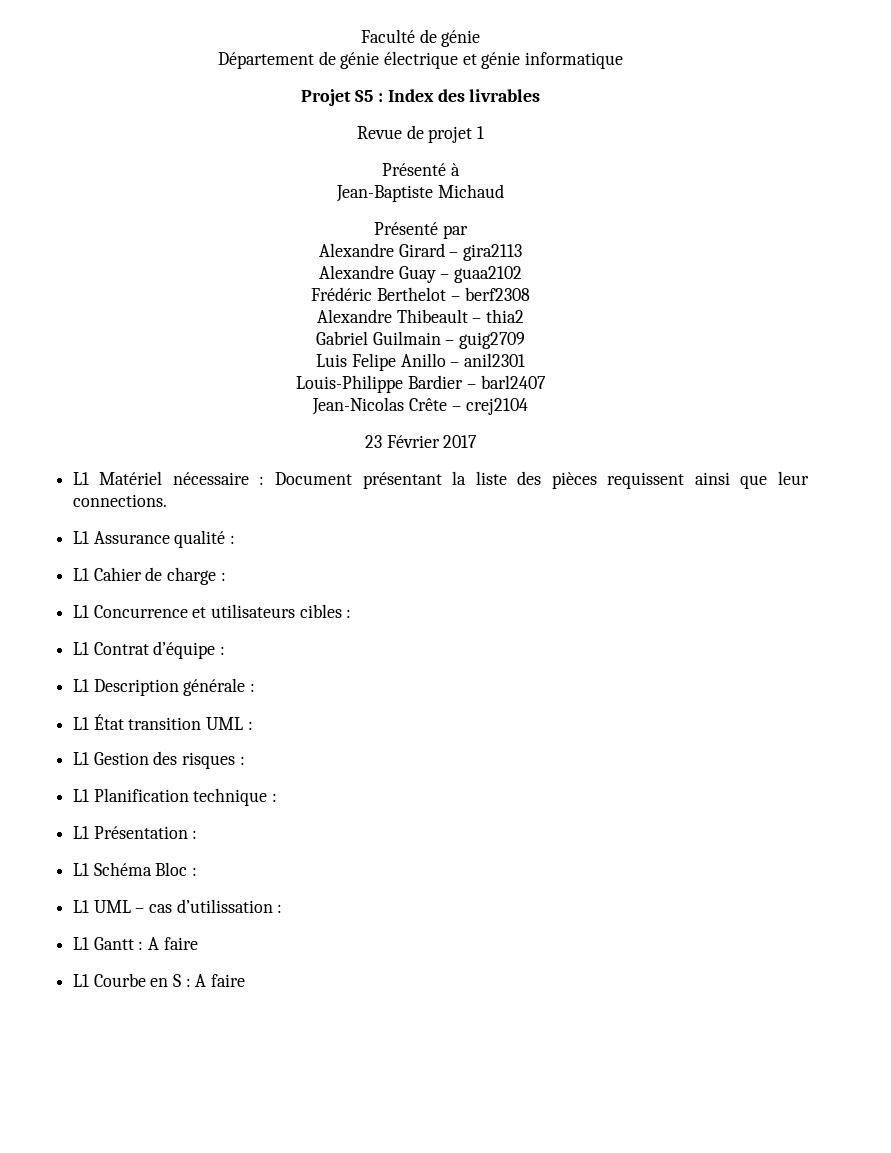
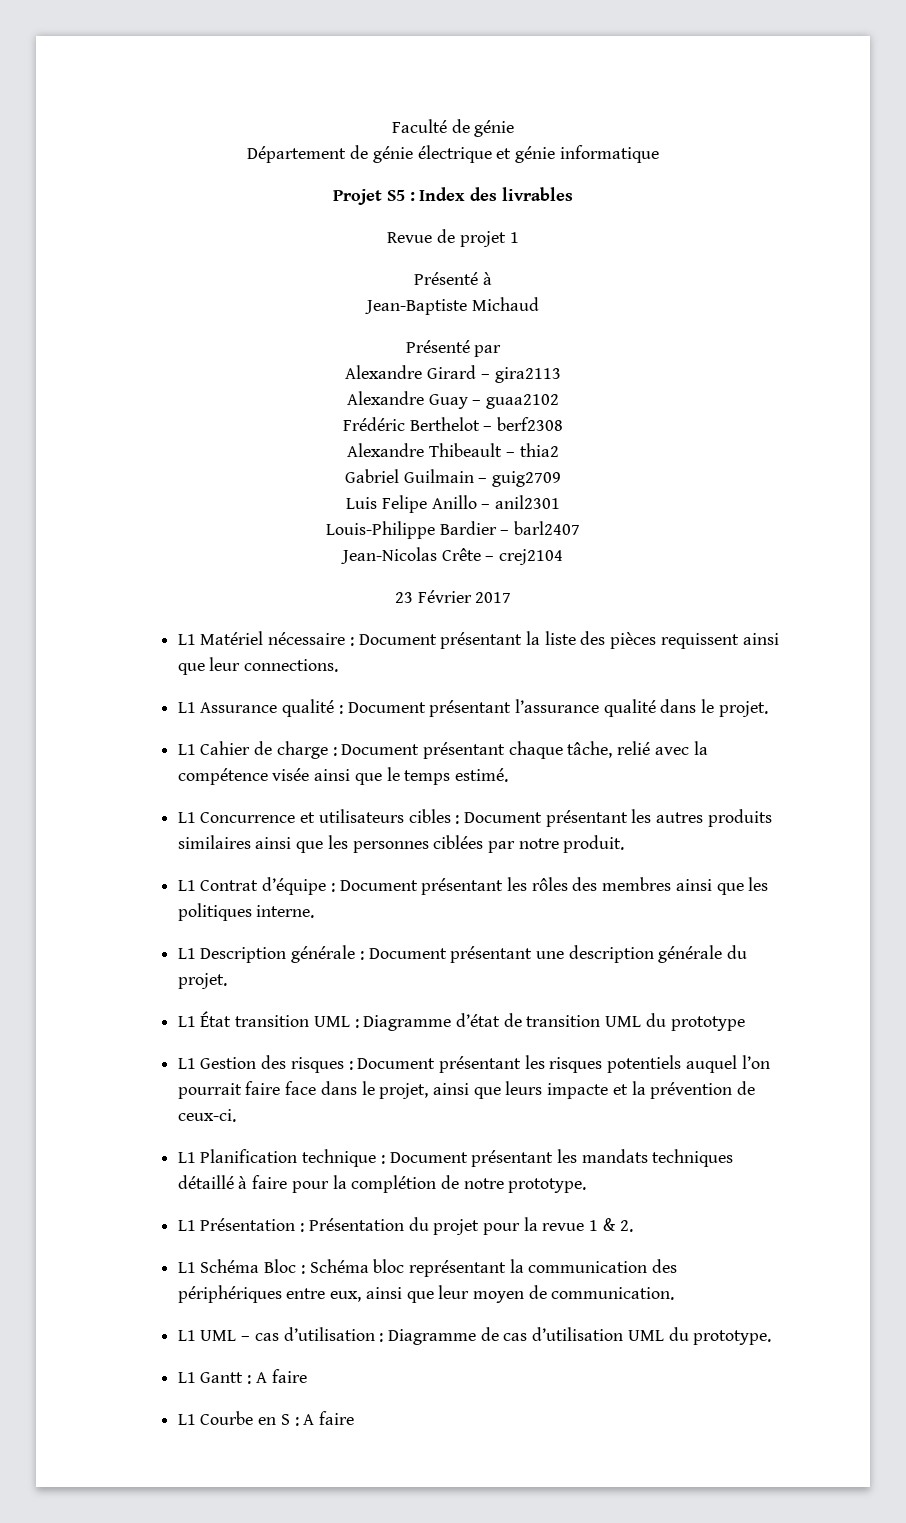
(236, 539) none -> [347,699,768,717] Document présentant l’assurance qualité dans le projet.
(226, 576) none -> [341,741,708,759] [177,767,508,785] Document présentant chaque tâche, relié avec la compétence visée ainsi que le temps estimé.
[72,641,226,659] [72,678,256,696] // L1 Contrat d’équipe : // L1 Description générale : -> [463,809,772,827] [177,835,625,853] [177,877,769,895] [177,903,315,921] [177,945,748,963] [177,973,227,989] Document présentant les autres produits similaires ainsi que les personnes ciblées par notre produit. // L1 Contrat d’équipe : Document présentant les rôles des membres ainsi que les politiques interne. // L1 Description générale : Document présentant une description générale du projet.
(253, 725) none -> [363,1013,745,1031] Diagramme d’état de transition UML du prototype
[72,788,278,806] [72,826,198,839] [72,862,198,876] // L1 Planification technique : // L1 Présentation : // L1 Schéma Bloc : -> [357,1055,770,1073] [177,1081,756,1099] [177,1109,236,1122] [177,1149,734,1167] [177,1175,587,1193] [177,1217,633,1235] [177,1259,678,1277] [177,1285,675,1303] Document présentant les risques potentiels auquel l’on pourrait faire face dans le projet, ainsi que leurs impacte et la prévention de ceux-ci. // L1 Planification technique : Document présentant les mandats techniques détaillé à faire pour la complétion de notre prototype. // L1 Présentation : Présentation du projet pour la revue 1 & 2. // L1 Schéma Bloc : Schéma bloc représentant la communication des périphériques entre eux, ainsi que leur moyen de communication.
[176,899,283,913] d’utilissation : -> [283,1327,772,1345] d’utilisation : Diagramme de cas d’utilisation UML du prototype.

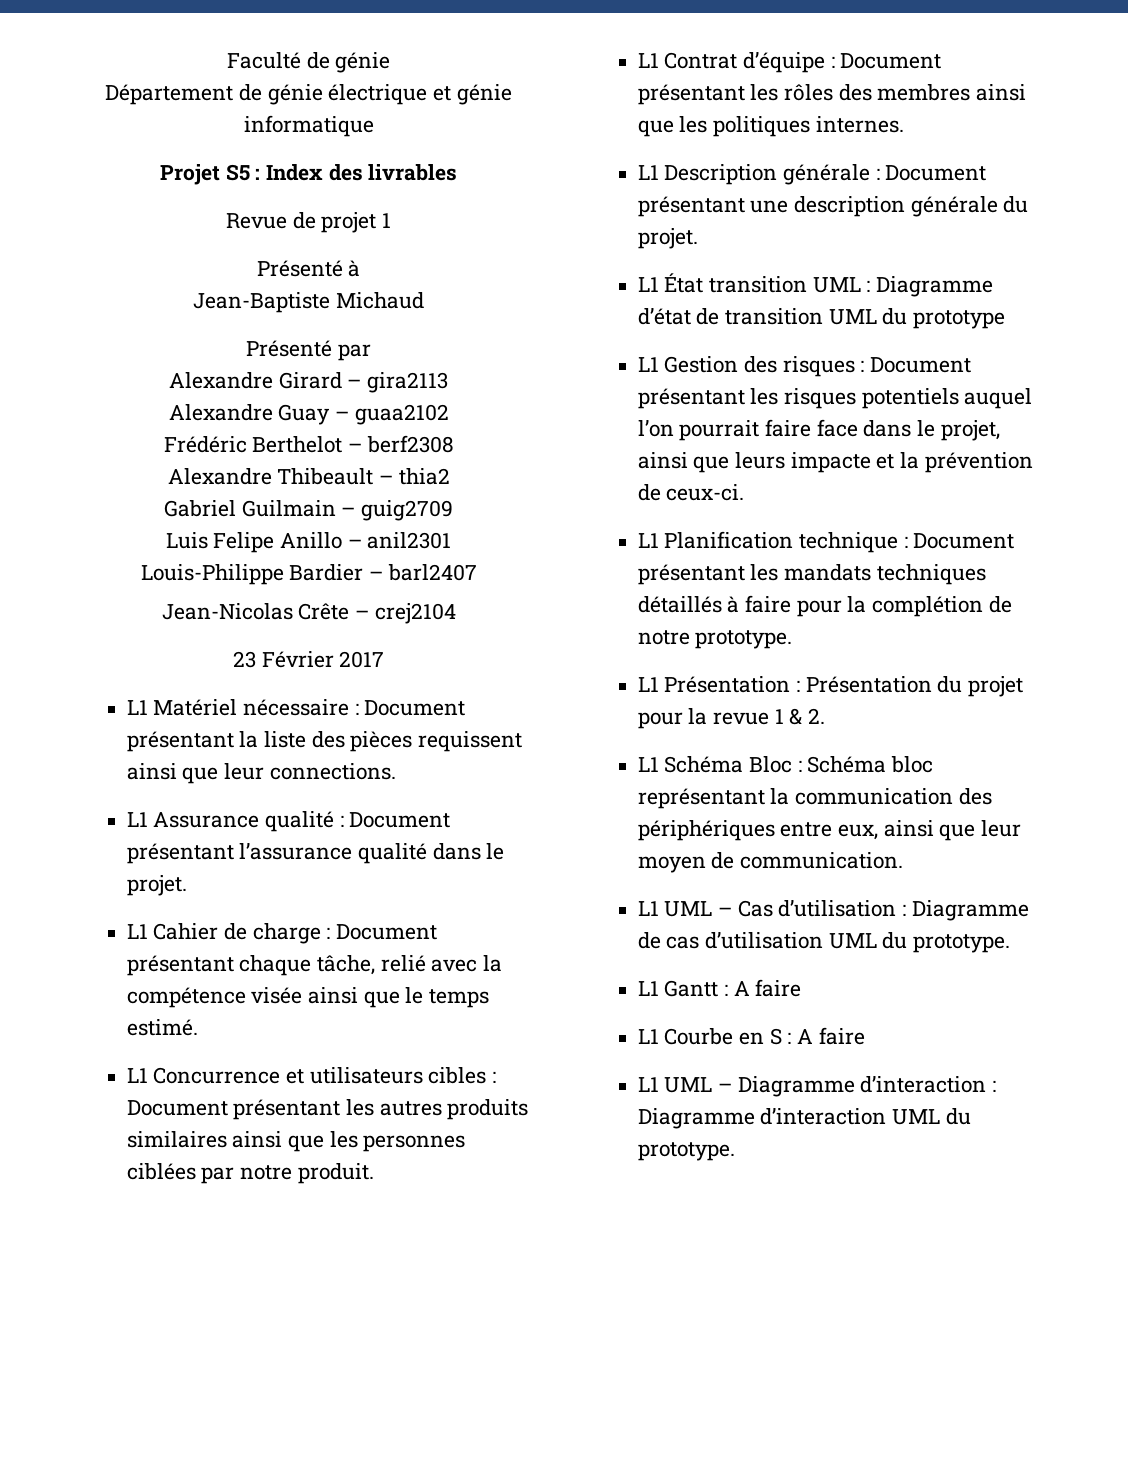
[256,905,315,918] interne. -> [815,116,904,133] internes.
[177,1175,234,1189] détaillé -> [637,596,722,613] détaillés
[254,1333,279,1341] cas -> [737,900,773,917] Cas
(354, 1418) none -> [637,1076,997,1097] [637,1108,971,1129] [637,1142,735,1161] // L1 UML – Diagramme d’interaction : Diagramme d’interaction UML du prototype.

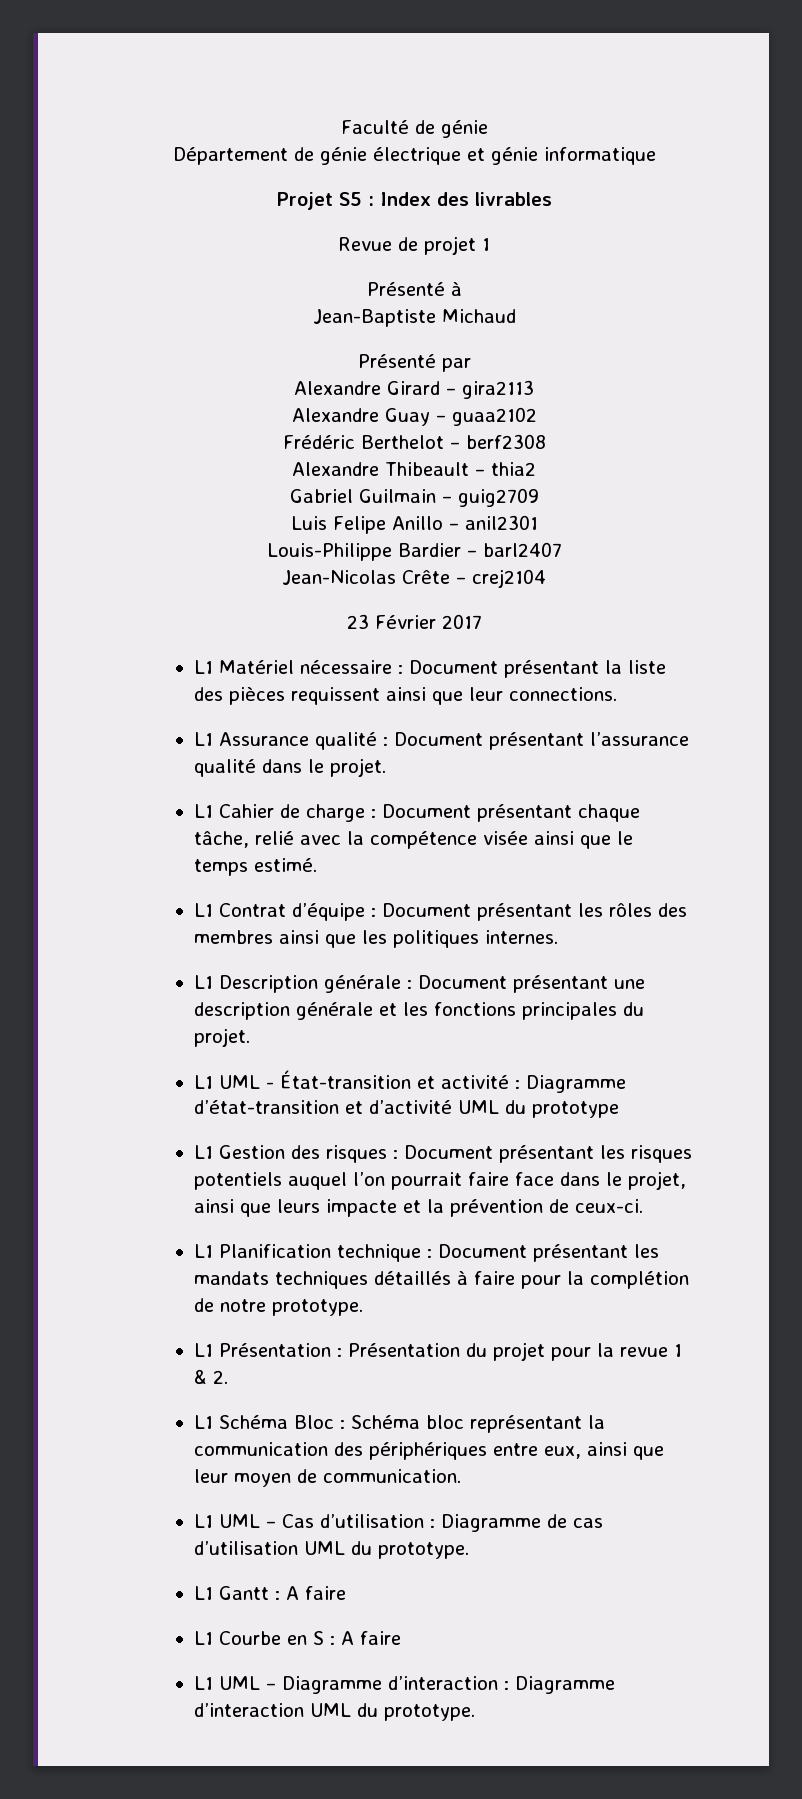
[126,1067,497,1084] [126,1099,529,1120] [126,1131,466,1152] [126,1163,374,1184] // L1 Concurrence et utilisateurs cibles : Document présentant les autres produits similaires ainsi que les personnes ciblées par notre produit. -> (317, 865) none
(998, 206) none -> [378,1002,617,1020] et les fonctions principales
[664,273,994,297] [637,308,824,325] État transition UML : Diagramme d’état de transition -> [218,1070,626,1093] [193,1100,452,1114] UML - État-transition et activité : Diagramme d’état-transition et d’activité

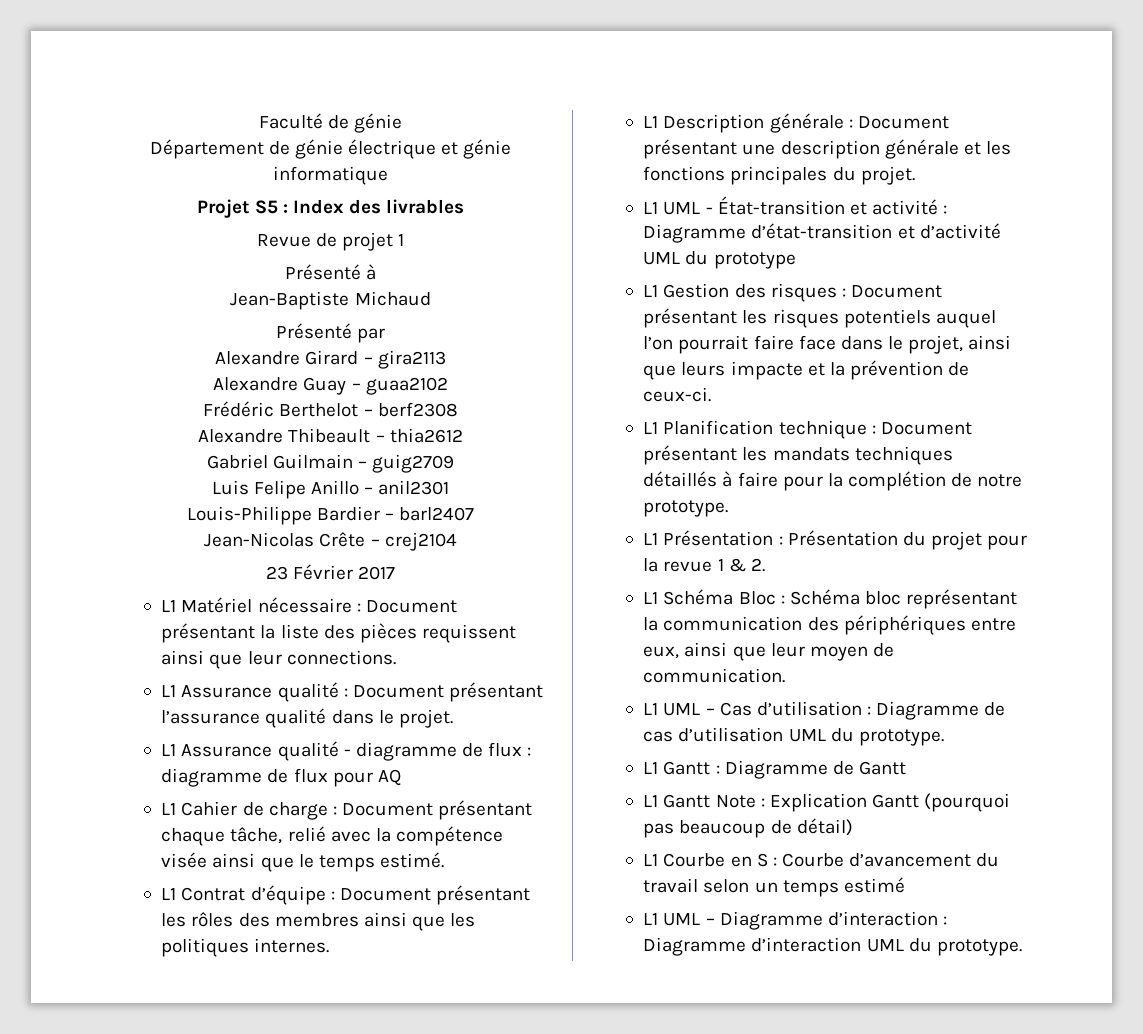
[491,462,536,476] thia2 -> [389,428,463,443] thia2612
(386, 767) none -> [161,741,532,761] [161,768,401,787] // L1 Assurance qualité - diagramme de flux : diagramme de flux pour AQ
[285,1586,346,1600] A faire -> [724,760,906,779] [643,793,1011,812] [643,818,853,838] Diagramme de Gantt // L1 Gantt Note : Explication Gantt (pourquoi pas beaucoup de détail)
[340,1631,401,1645] A faire -> [781,853,1000,867] [643,877,905,897] Courbe d’avancement du travail selon un temps estimé

